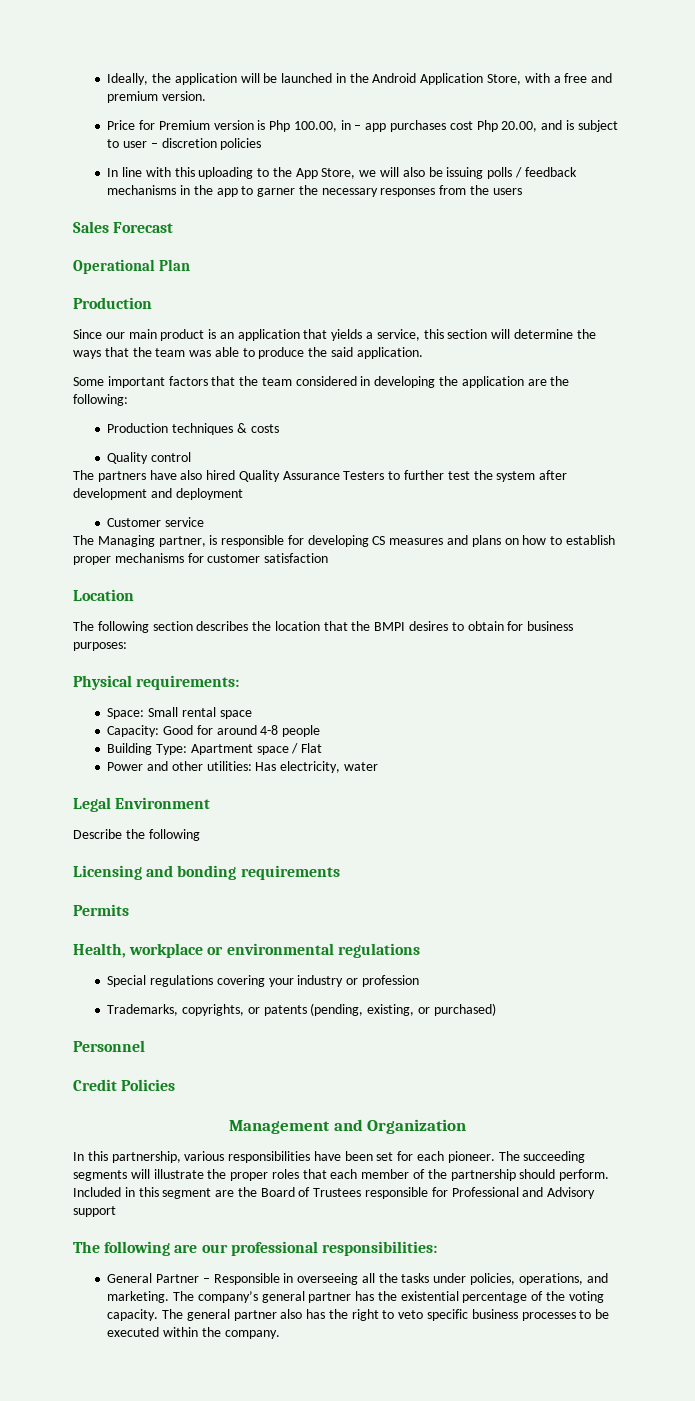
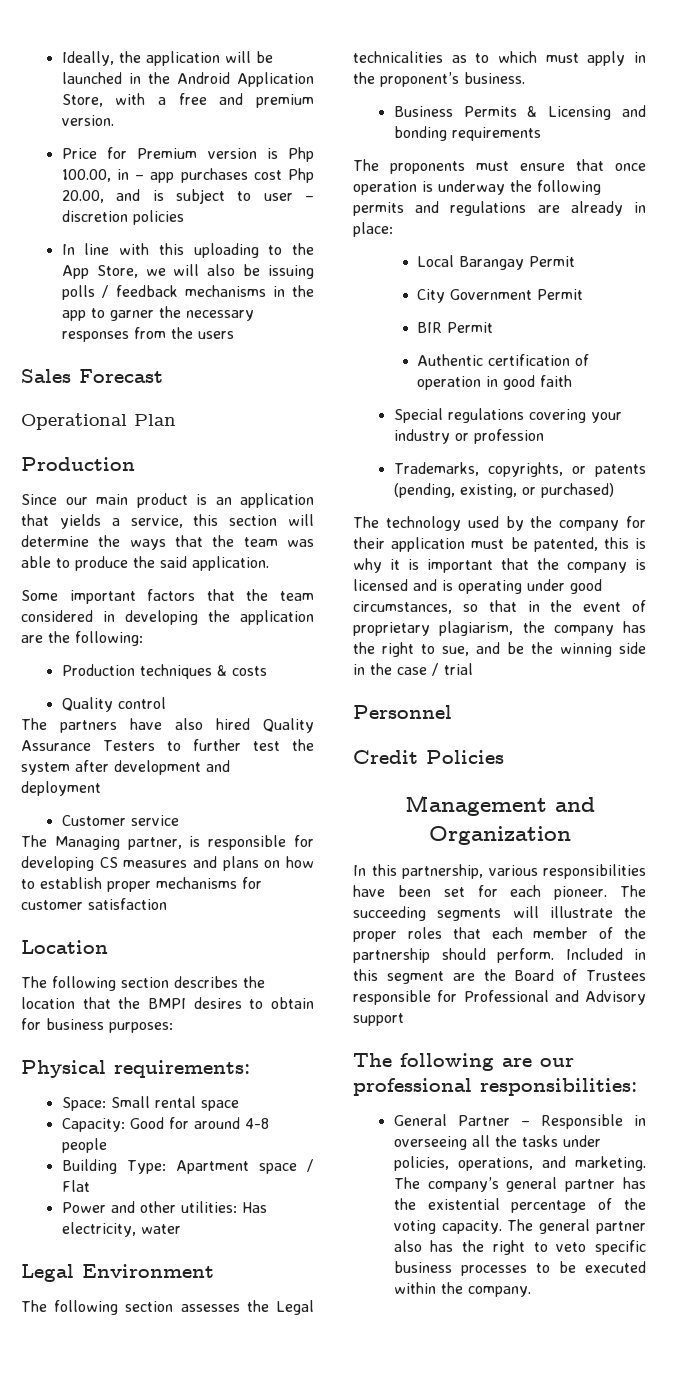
[73,829,200,841] [73,865,340,880] [73,904,129,916] [73,943,420,958] Describe the following // Licensing and bonding requirements // Permits // Health, workplace or environmental regulations -> [21,1300,314,1315] [353,51,646,66] [353,72,525,87] [393,105,646,120] [393,126,541,141] [353,159,646,174] [353,180,601,195] [353,201,646,216] [353,222,393,237] [416,255,575,270] [416,289,583,303] [416,322,493,333] [416,354,589,366] [416,375,572,390] The following section assesses the Legal technicalities as to which must apply in the proponent’s business. // Business Permits & Licensing and bonding requirements // The proponents must ensure that once operation is underway the following permits and regulations are already in place: // Local Barangay Permit // City Government Permit // BIR Permit // Authentic certification of operation in good faith
(496, 1009) none -> [353,516,646,531] [353,537,646,552] [353,558,646,573] [353,579,602,594] [353,600,646,614] [353,621,646,636] [353,642,646,657] [353,663,473,676] // The technology used by the company for their application must be patented, this is why it is important that the company is licensed and is operating under good circumstances, so that in the event of proprietary plagiarism, the company has the right to sue, and be the winning side in the case / trial

